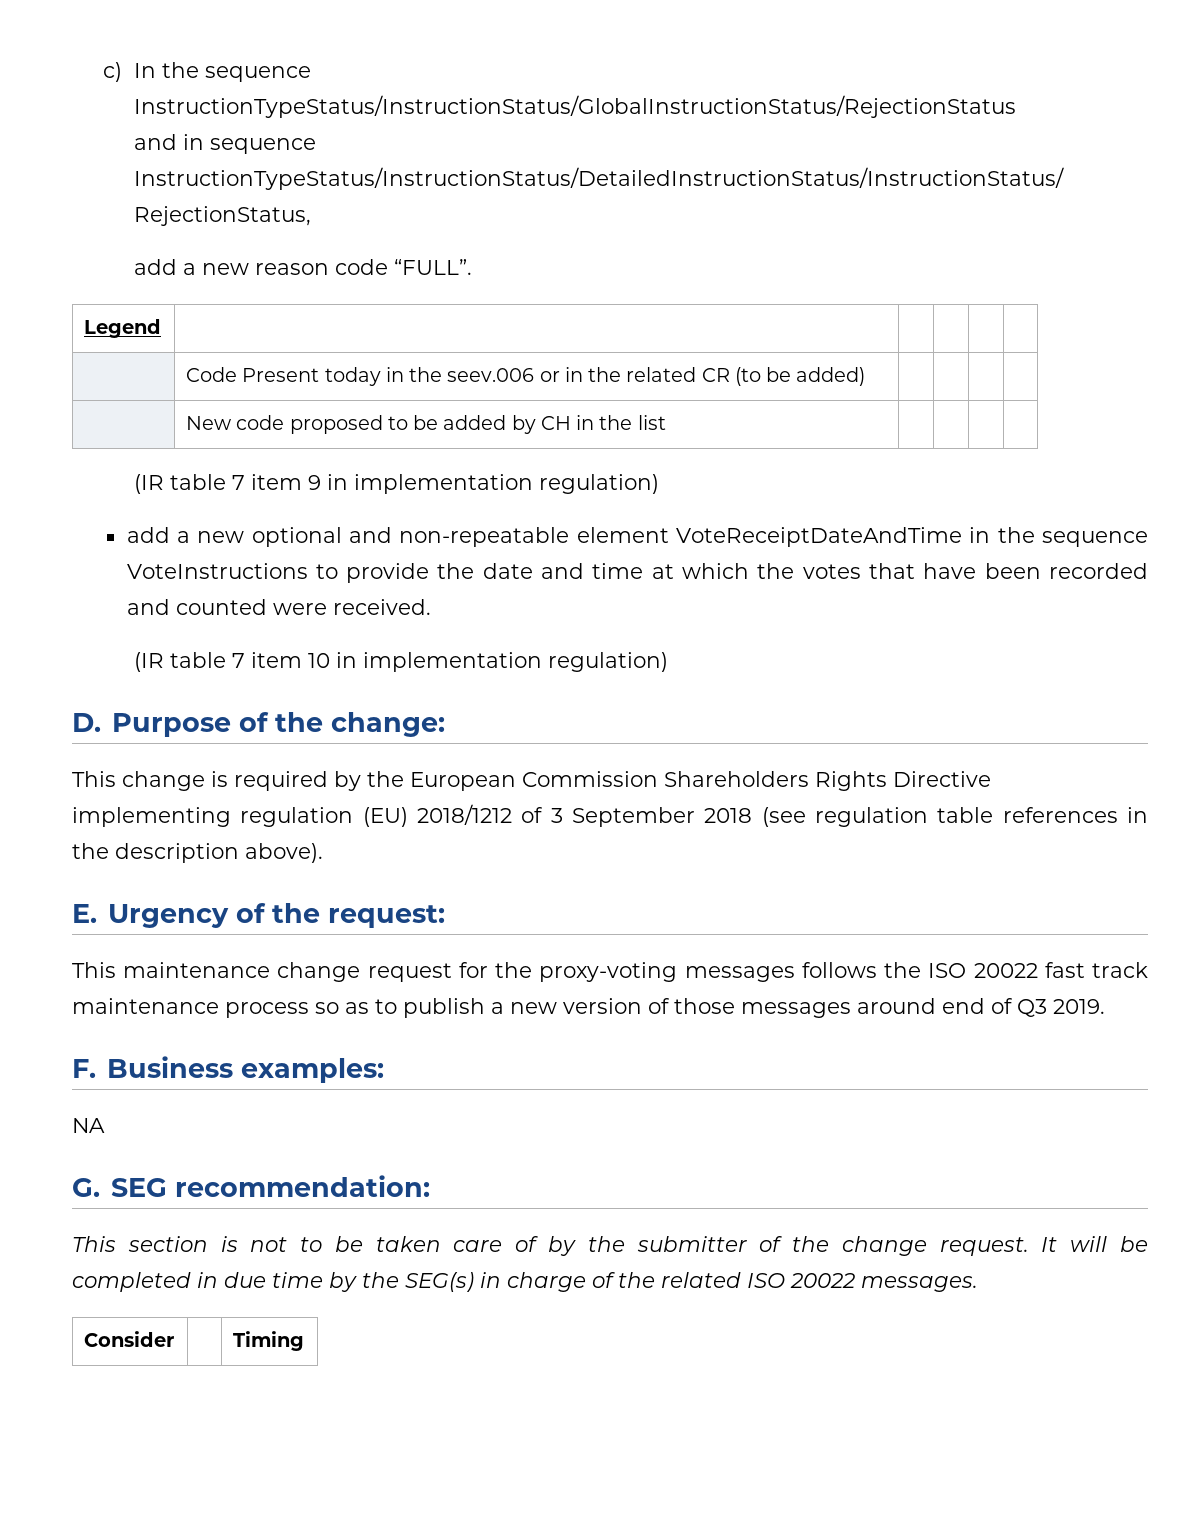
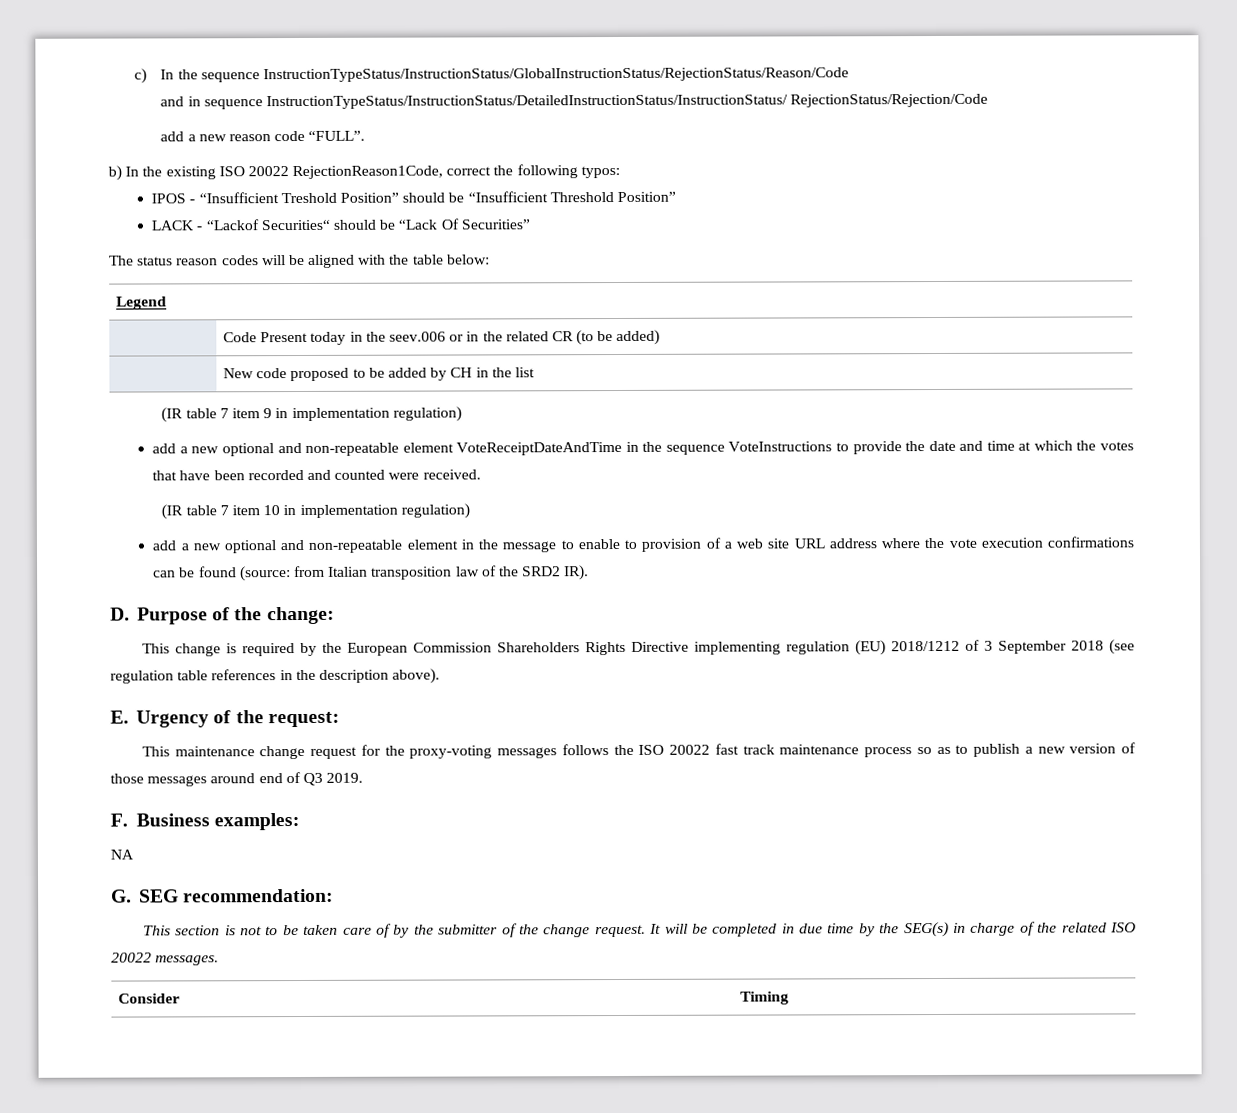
[133,95,1016,118] InstructionTypeStatus/InstructionStatus/GlobalInstructionStatus/RejectionStatus -> [263,67,850,83] InstructionTypeStatus/InstructionStatus/GlobalInstructionStatus/RejectionStatus/Reason/Code
[133,206,311,226] RejectionStatus, -> [790,93,989,108] RejectionStatus/Rejection/Code
(472, 267) none -> [108,164,620,181] [151,191,676,204] [151,218,530,231] [109,254,490,268] // b) In the existing ISO 20022 RejectionReason1Code, correct the following typos: // IPOS - “Insufficient Treshold Position” should be “Insufficient Threshold Position” // LACK - “Lackof Securities“ should be “Lack Of Securities” // The status reason codes will be aligned with the table below:
(668, 662) none -> [152,536,1135,554] [153,565,590,582] // add a new optional and non-repeatable element in the message to enable to provision of a web site URL address where the vote execution confirmations can be found (source: from Italian transposition law of the SRD2 IR).

